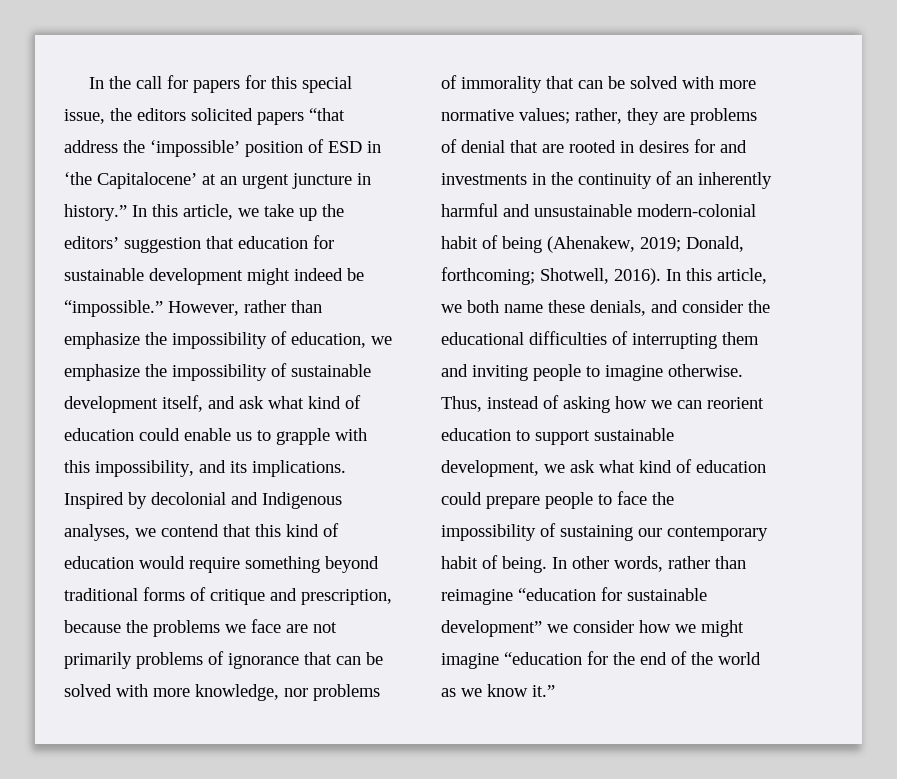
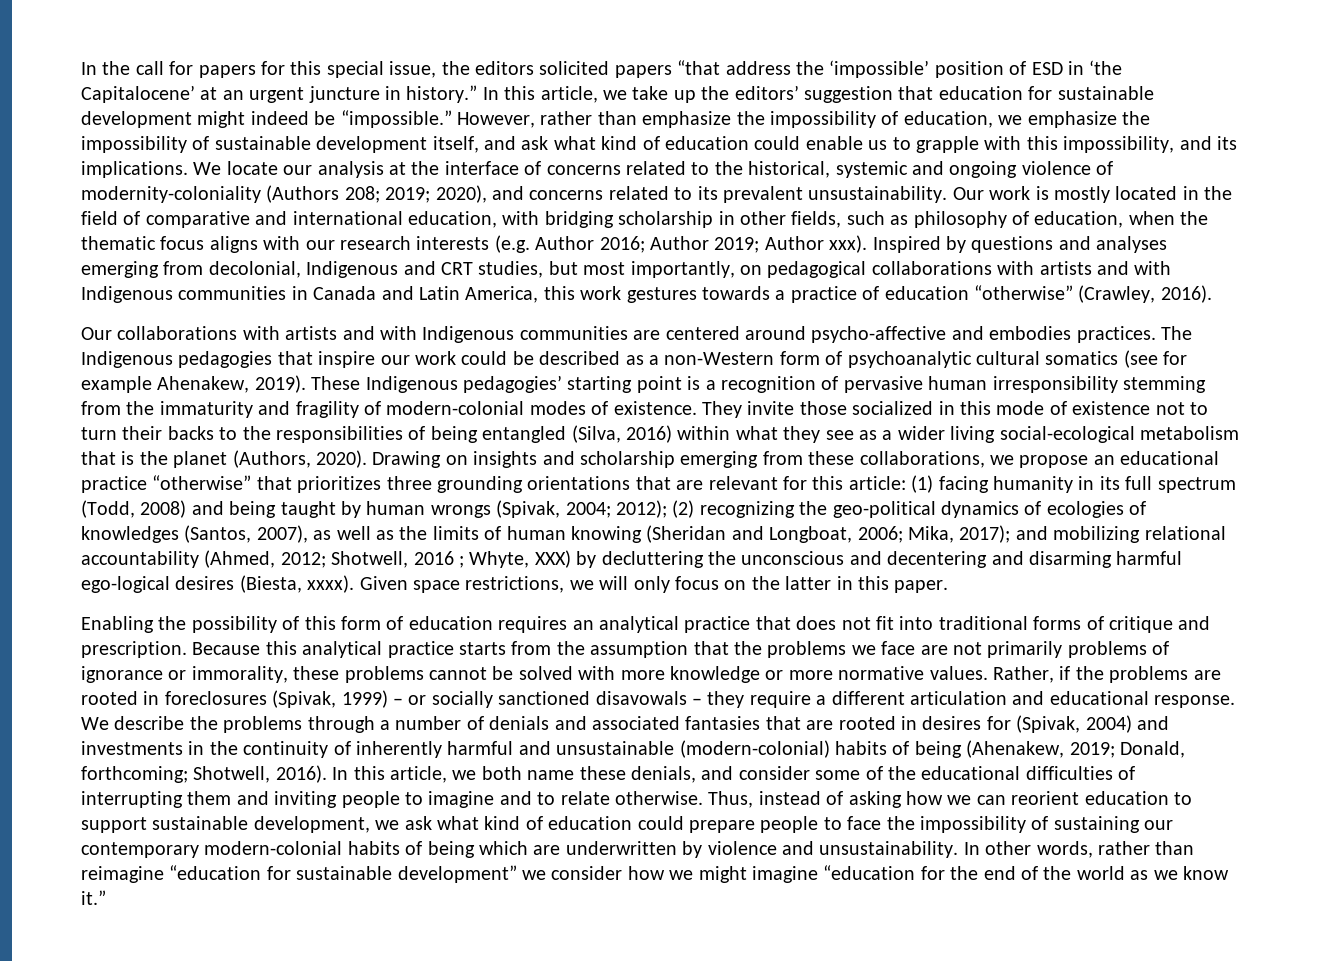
[64,492,342,509] [64,523,339,541] [64,556,379,573] Inspired by decolonial and Indigenous analyses, we contend that this kind of education would require something beyond -> [193,161,1114,178] [81,185,1233,203] [81,211,1209,228] [81,235,1168,253] [81,261,1172,278] [81,285,1212,303] [81,326,1192,343] [81,350,1188,368] [81,375,1206,393] [81,401,1208,418] [81,425,1239,443] [81,450,1220,468] [81,475,1236,493] [81,500,1147,518] [81,525,1226,543] [81,550,1183,568] [81,575,949,593] [81,616,934,633] We locate our analysis at the interface of concerns related to the historical, systemic and ongoing violence of modernity-coloniality (Authors 208; 2019; 2020), and concerns related to its prevalent unsustainability. Our work is mostly located in the field of comparative and international education, with bridging scholarship in other fields, such as philosophy of education, when the thematic focus aligns with our research interests (e.g. Author 2016; Author 2019; Author xxx). Inspired by questions and analyses emerging from decolonial, Indigenous and CRT studies, but most importantly, on pedagogical collaborations with artists and with Indigenous communities in Canada and Latin America, this work gestures towards a practice of education “otherwise” (Crawley, 2016). // Our collaborations with artists and with Indigenous communities are centered around psycho-affective and embodies practices. The Indigenous pedagogies that inspire our work could be described as a non-Western form of psychoanalytic cultural somatics (see for example Ahenakew, 2019). These Indigenous pedagogies’ starting point is a recognition of pervasive human irresponsibility stemming from the immaturity and fragility of modern-colonial modes of existence. They invite those socialized in this mode of existence not to turn their backs to the responsibilities of being entangled (Silva, 2016) within what they see as a wider living social-ecological metabolism that is the planet (Authors, 2020). Drawing on insights and scholarship emerging from these collaborations, we propose an educational practice “otherwise” that prioritizes three grounding orientations that are relevant for this article: (1) facing humanity in its full spectrum (Todd, 2008) and being taught by human wrongs (Spivak, 2004; 2012); (2) recognizing the geo-political dynamics of ecologies of knowledges (Santos, 2007), as well as the limits of human knowing (Sheridan and Longboat, 2006; Mika, 2017); and mobilizing relational accountability (Ahmed, 2012; Shotwell, 2016 ; Whyte, XXX) by decluttering the unconscious and decentering and disarming harmful ego-logical desires (Biesta, xxxx). Given space restrictions, we will only focus on the latter in this paper. // Enabling the possibility of this form of education requires an analytical practice that does not fit into
[301,589,392,605] [64,620,121,633] prescription, because -> [81,641,729,658] prescription. Because this analytical practice starts from the assumption that
[304,652,383,665] [64,684,380,701] [441,75,756,93] [441,108,757,125] [441,139,505,153] that can be solved with more knowledge, nor problems of immorality that can be solved with more normative values; rather, they are problems of denial -> [168,666,1221,683] [81,690,1236,708] [81,716,761,733] or immorality, these problems cannot be solved with more knowledge or more normative values. Rather, if the problems are rooted in foreclosures (Spivak, 1999) – or socially sanctioned disavowals – they require a different articulation and educational response. We describe the problems through a number of denials and associated fantasies
(715, 146) none -> [1016,715,1132,733] (Spivak, 2004)
[676,176,693,185] an -> (351, 748) none
[637,204,756,217] [441,236,478,249] modern-colonial habit -> [679,740,887,758] (modern-colonial) habits
(743, 306) none -> [815,766,883,780] some of
(663, 373) none -> [499,791,610,805] and to relate
[441,555,547,573] habit of being. -> [204,841,959,858] modern-colonial habits of being which are underwritten by violence and unsustainability.

